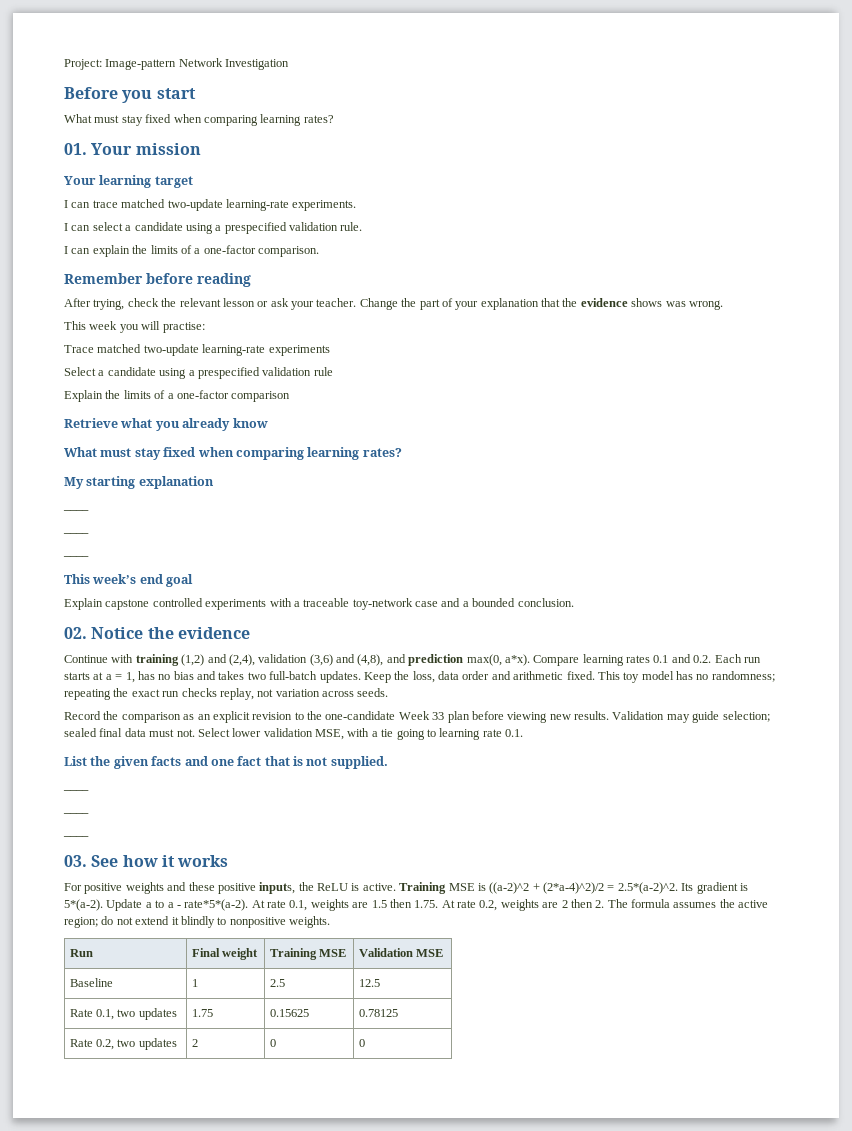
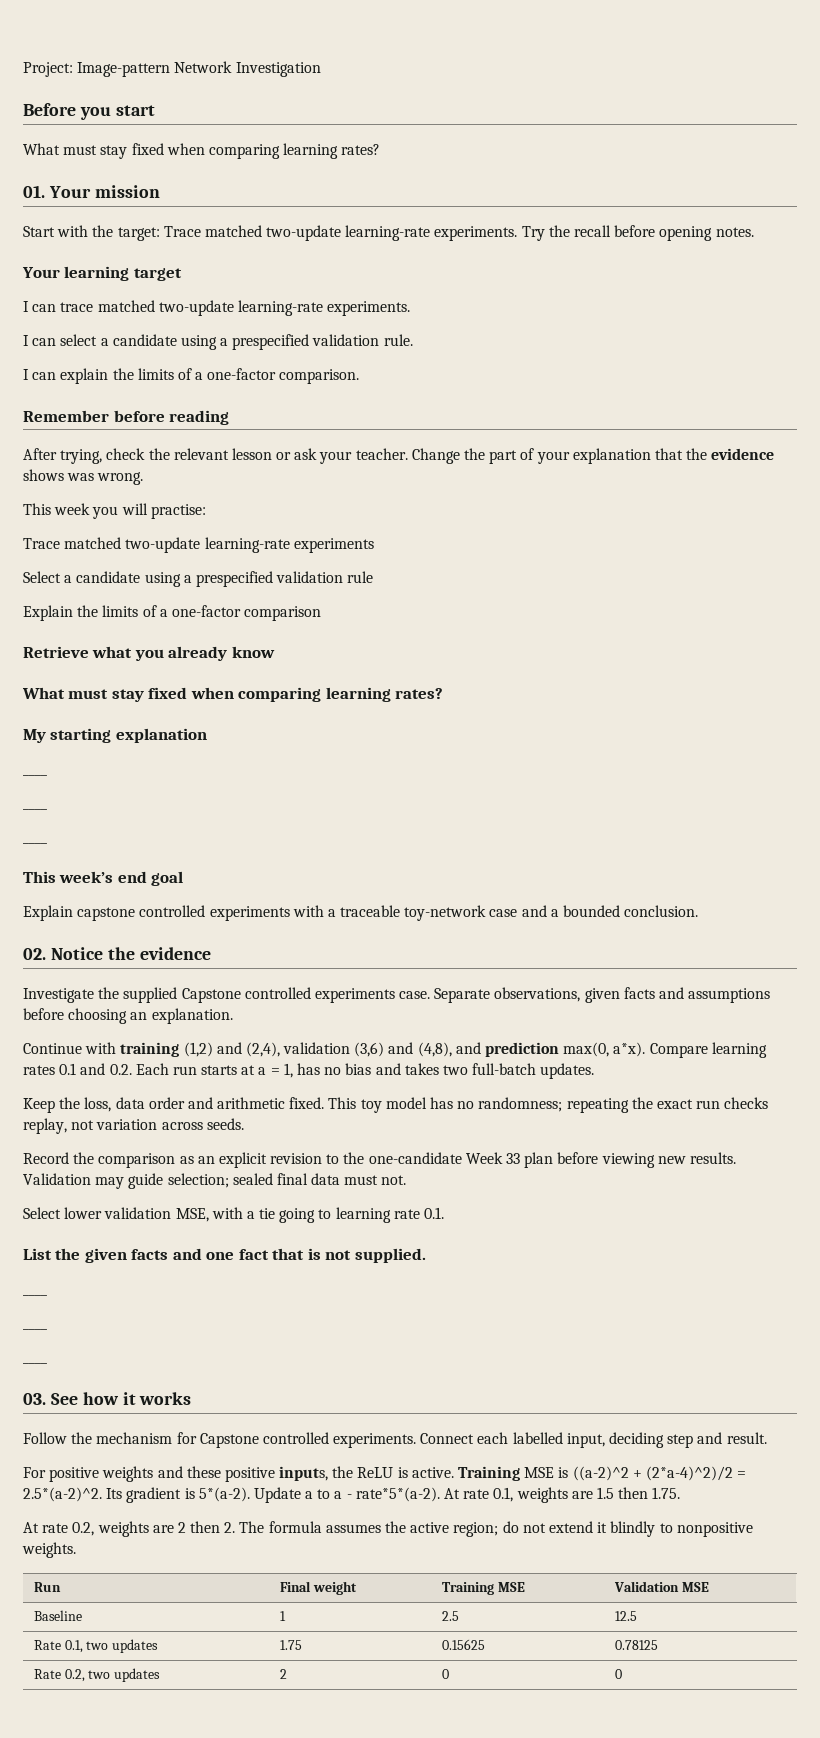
(201, 149) none -> [23,225,754,241] // Start with the target: Trace matched two-update learning-rate experiments. Try the recall before opening notes.
(250, 633) none -> [23,987,771,1003] [23,1008,233,1024] // Investigate the supplied Capstone controlled experiments case. Separate observations, given facts and assumptions before choosing an explanation.
(361, 677) none -> (595, 1071) //
(195, 733) none -> (407, 1180) //
(229, 861) none -> [23,1432,767,1448] // Follow the mechanism for Capstone controlled experiments. Connect each labelled input, deciding step and result.
(439, 904) none -> (681, 1493) //

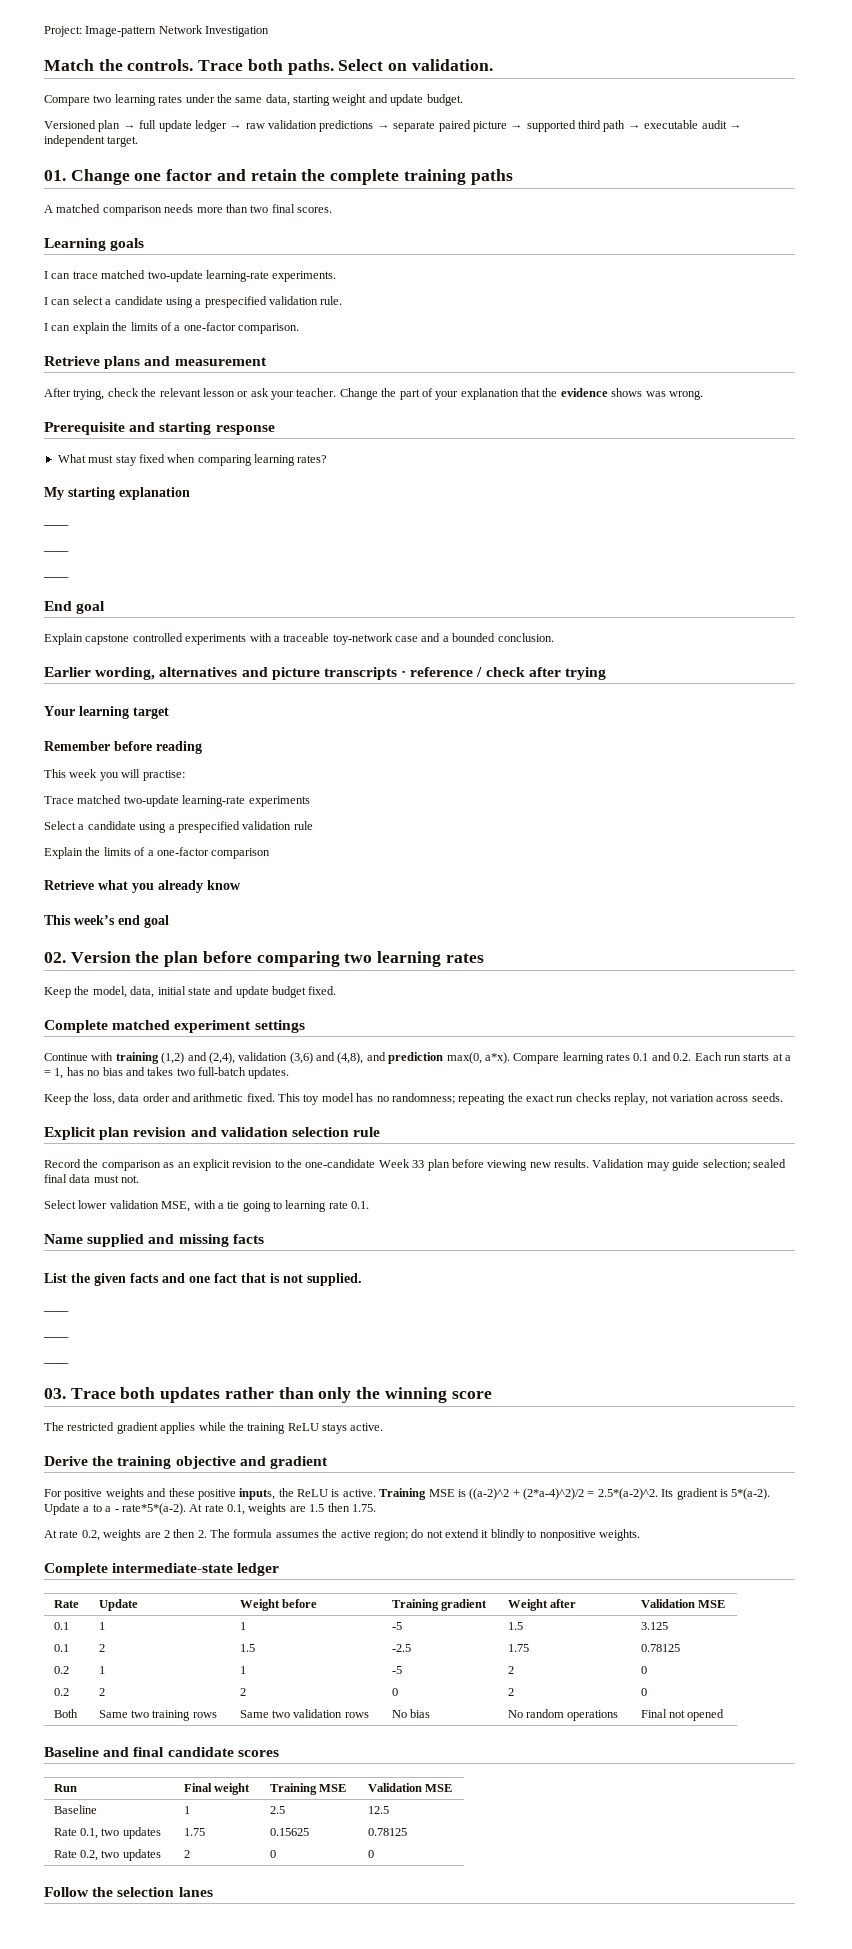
[23,103,155,120] [23,143,381,159] [23,185,160,198] [23,225,754,241] [22,266,182,281] Before you start // What must stay fixed when comparing learning rates? // 01. Your mission // Start with the target: Trace matched two-update learning-rate experiments. Try the recall before opening notes. // Your learning target -> [44,59,493,75] [44,94,463,106] [44,120,742,132] [44,135,139,147] [44,169,513,185] [44,204,332,216] [44,238,145,251] Match the controls. Trace both paths. Select on validation. // Compare two learning rates under the same data, starting weight and update budget. // Versioned plan → full update ledger → raw validation predictions → separate paired picture → supported third path → executable audit → independent target. // 01. Change one factor and retain the complete training paths // A matched comparison needs more than two final scores. // Learning goals
[23,410,230,425] Remember before reading -> [44,356,267,369] Retrieve plans and measurement
(144, 478) none -> [44,422,275,435] [57,454,328,466] [44,487,190,500] [43,524,69,526] [43,550,69,552] [43,576,69,578] [44,601,106,614] [44,633,554,645] [44,667,607,680] [44,706,169,719] [44,741,202,754] // Prerequisite and starting response // What must stay fixed when comparing learning rates? // My starting explanation // ____ // ____ // ____ // End goal // Explain capstone controlled experiments with a traceable toy-network case and a bounded conclusion. // Earlier wording, alternatives and picture transcripts · reference / check after trying // Your learning target // Remember before reading
[22,687,444,702] [23,728,207,743] [23,774,47,776] [23,808,47,810] [23,842,47,844] [23,871,184,886] [23,905,699,921] [23,947,211,960] [23,987,771,1003] [23,1008,233,1024] What must stay fixed when comparing learning rates? // My starting explanation // ____ // ____ // ____ // This week’s end goal // Explain capstone controlled experiments with a traceable toy-network case and a bounded conclusion. // 02. Notice the evidence // Investigate the supplied Capstone controlled experiments case. Separate observations, given facts and assumptions before choosing an explanation. -> [44,915,169,928] [44,951,484,967] [44,986,337,998] [44,1020,305,1033] This week’s end goal // 02. Version the plan before comparing two learning rates // Keep the model, data, initial state and update budget fixed. // Complete matched experiment settings
(244, 1124) none -> [44,1127,381,1140] // Explicit plan revision and validation selection rule
(445, 1213) none -> [44,1234,264,1247] // Name supplied and missing facts
[50,1392,192,1405] [23,1432,767,1448] See how it works // Follow the mechanism for Capstone controlled experiments. Connect each labelled input, deciding step and result. -> [70,1387,492,1403] [44,1422,384,1434] [44,1456,328,1469] Trace both updates rather than only the winning score // The restricted gradient applies while the training ReLU stays active. // Derive the training objective and gradient
(76, 1550) none -> [44,1563,280,1576] [53,1600,79,1608] [98,1599,138,1611] [239,1599,317,1611] [391,1599,487,1611] [507,1599,576,1611] [640,1599,725,1608] [53,1622,69,1630] [98,1622,105,1630] [239,1622,246,1630] [391,1622,402,1630] [507,1622,523,1630] [640,1622,668,1630] [53,1644,69,1652] [98,1644,105,1652] [239,1644,255,1652] [391,1644,411,1652] [507,1644,529,1652] [640,1644,680,1652] [53,1666,69,1674] [98,1666,105,1674] [239,1666,246,1674] [391,1666,402,1674] [507,1666,514,1674] [640,1666,647,1674] [53,1688,69,1696] [98,1688,105,1696] [239,1688,246,1696] [391,1688,398,1696] [507,1688,514,1696] [640,1688,647,1696] [53,1709,78,1718] [98,1710,217,1721] [239,1709,369,1718] [391,1709,430,1718] [507,1709,619,1721] [640,1709,725,1721] [44,1747,279,1757] // Complete intermediate-state ledger // Rate | Update | Weight before | Training gradient | Weight after | Validation MSE // 0.1 | 1 | 1 | -5 | 1.5 | 3.125 // 0.1 | 2 | 1.5 | -2.5 | 1.75 | 0.78125 // 0.2 | 1 | 1 | -5 | 2 | 0 // 0.2 | 2 | 2 | 0 | 2 | 0 // Both | Same two training rows | Same two validation rows | No bias | No random operations | Final not opened // Baseline and final candidate scores
(622, 1674) none -> [44,1887,213,1897] // Follow the selection lanes

